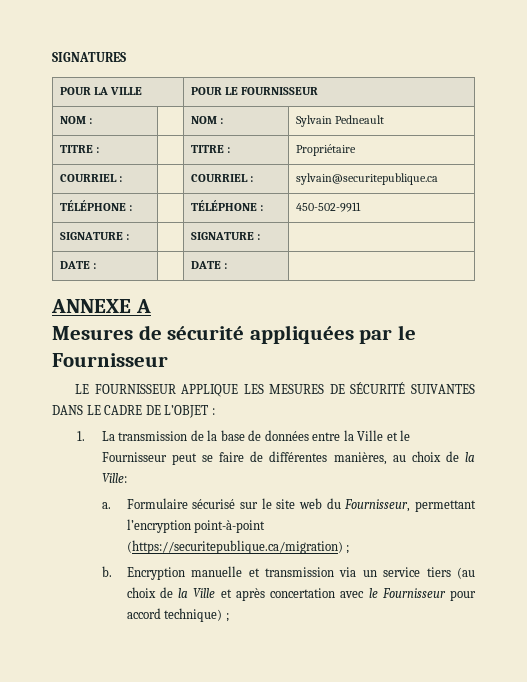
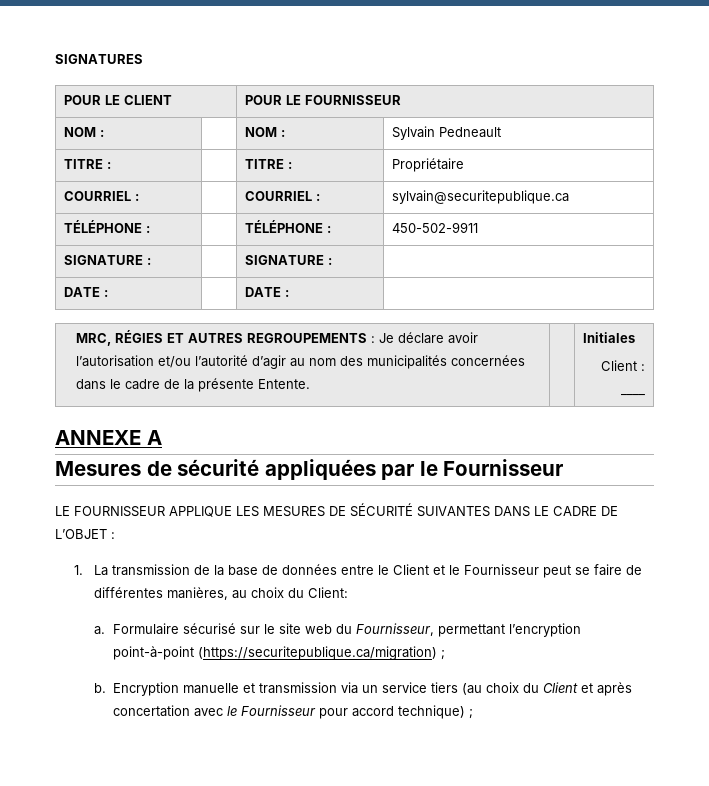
[93,87,143,95] LA VILLE -> [105,95,173,105] LE CLIENT
(227, 266) none -> [75,330,478,346] [75,355,525,369] [75,378,310,392] [583,332,636,343] [600,360,645,371] [620,394,645,396] // MRC, RÉGIES ET AUTRES REGROUPEMENTS : Je déclare avoir l’autorisation et/ou l’autorité d’agir au nom des municipalités concernées dans le cadre de la présente Entente. | | Initiales // Client : ____
[343,430,384,441] la Ville -> [377,564,429,575] le Client
[445,451,476,462] [101,473,127,483] de la Ville: -> [287,587,348,598] du Client:
[159,587,216,598] de la Ville -> [522,682,578,693] du Client

